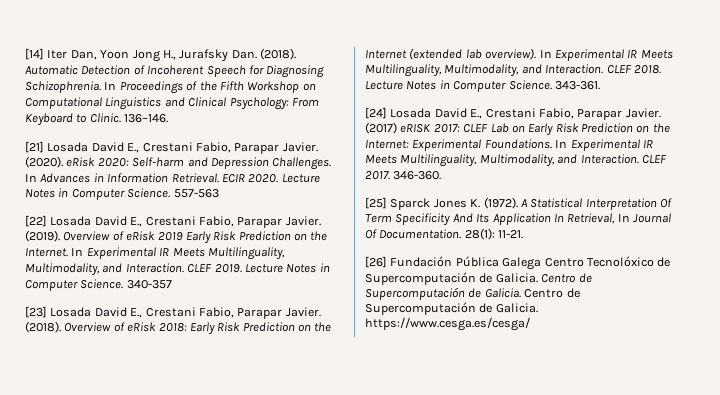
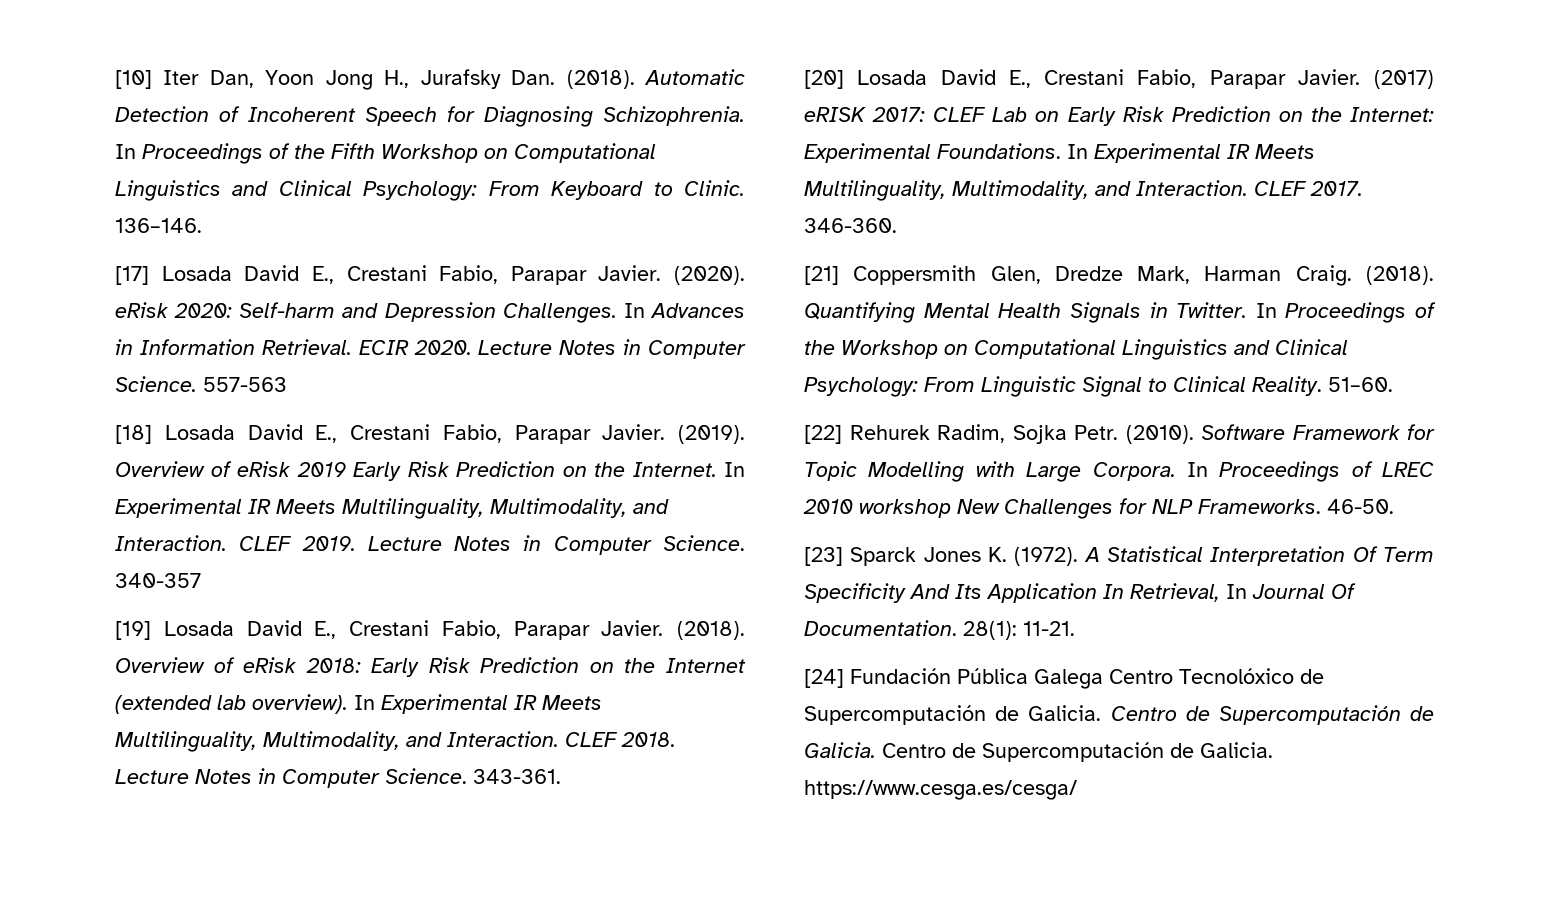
[25,48,44,60] [14] -> [115,70,152,89] [10]
[25,141,44,153] [21] -> [115,266,149,285] [17]
[25,215,47,227] [22] -> [115,425,152,444] [18]
[25,306,47,318] [23] -> [115,621,151,640] [19]
[365,107,387,119] [24] -> [804,70,844,89] [20]
[365,197,387,209] [25] -> [804,265,1434,286] [804,302,1436,323] [804,339,1348,360] [804,376,1393,397] [804,424,1435,444] [804,461,1434,482] [803,498,1394,519] [804,547,843,566] [21] Coppersmith Glen, Dredze Mark, Harman Craig. (2018). Quantifying Mental Health Signals in Twitter. In Proceedings of the Workshop on Computational Linguistics and Clinical Psychology: From Linguistic Signal to Clinical Reality. 51–60. // [22] Rehurek Radim, Sojka Petr. (2010). Software Framework for Topic Modelling with Large Corpora. In Proceedings of LREC 2010 workshop New Challenges for NLP Frameworks. 46-50. // [23]
[365,256,387,268] [26] -> [804,669,844,688] [24]

